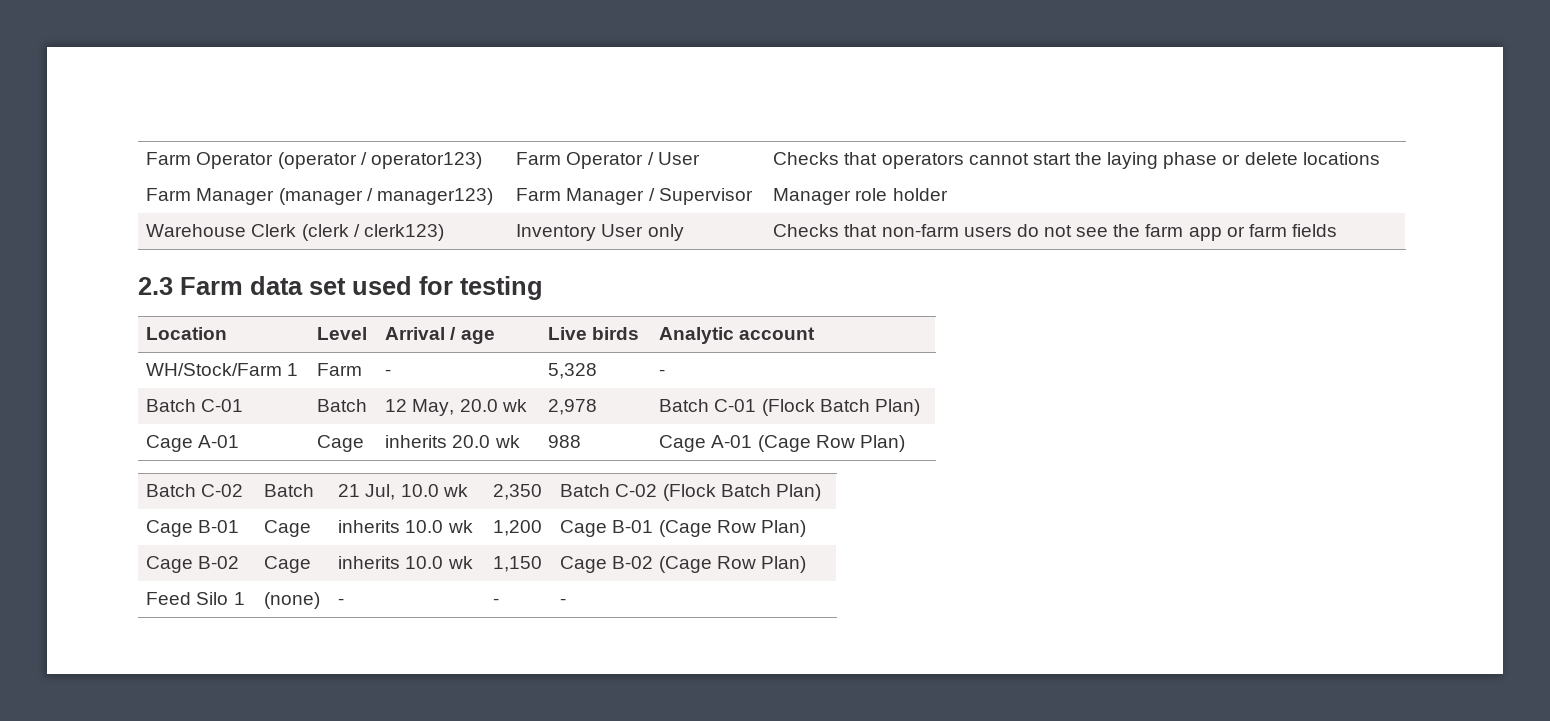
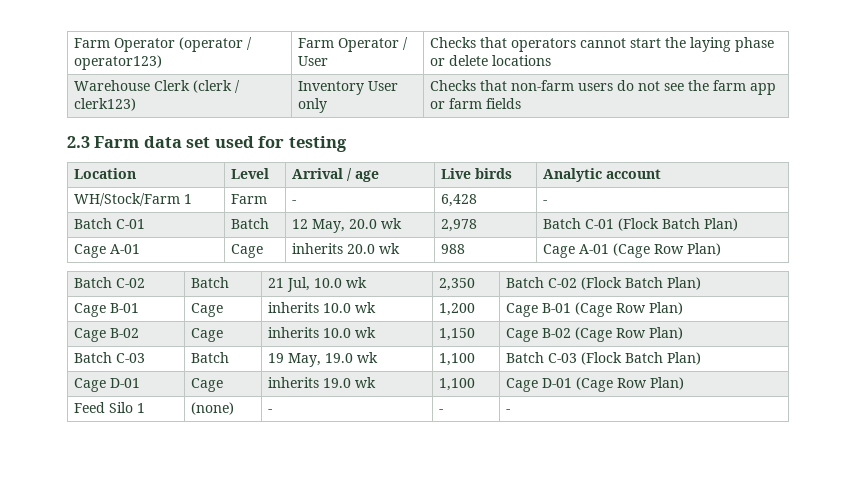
[146,188,493,205] [516,188,753,205] [773,188,948,205] // Farm Manager (manager / manager123) | Farm Manager / Supervisor | Manager role holder -> (551, 60) none
[548,363,598,379] 5,328 -> [440,194,477,207] 6,428
(806, 564) none -> [73,352,145,363] [190,352,229,363] [267,352,378,367] [438,353,475,366] [505,352,701,365] [73,378,140,392] [190,378,223,392] [267,377,376,388] [438,378,475,391] [505,377,684,392] // Batch C-03 | Batch | 19 May, 19.0 wk | 1,100 | Batch C-03 (Flock Batch Plan) // Cage D-01 | Cage | inherits 19.0 wk | 1,100 | Cage D-01 (Cage Row Plan)

